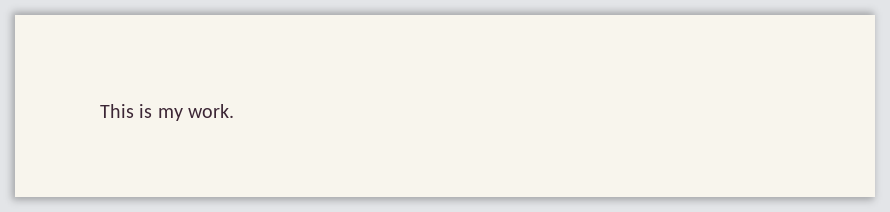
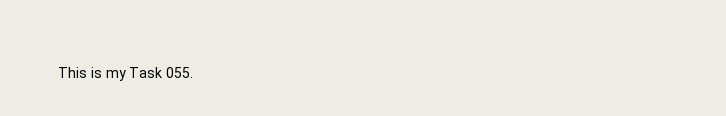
[188,104,235,118] work. -> [129,67,194,78] Task 055.

